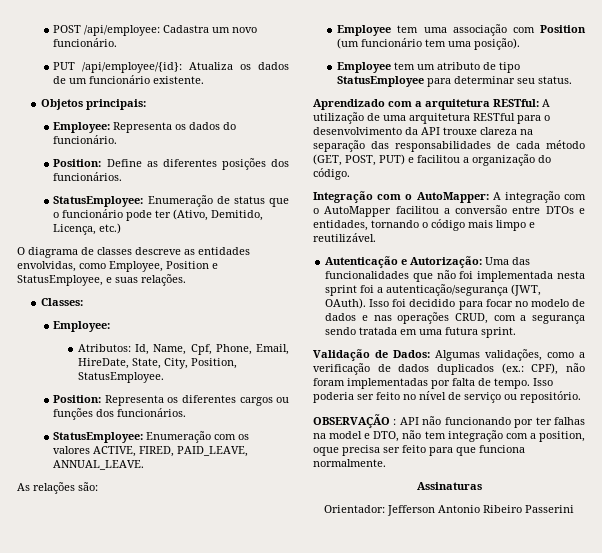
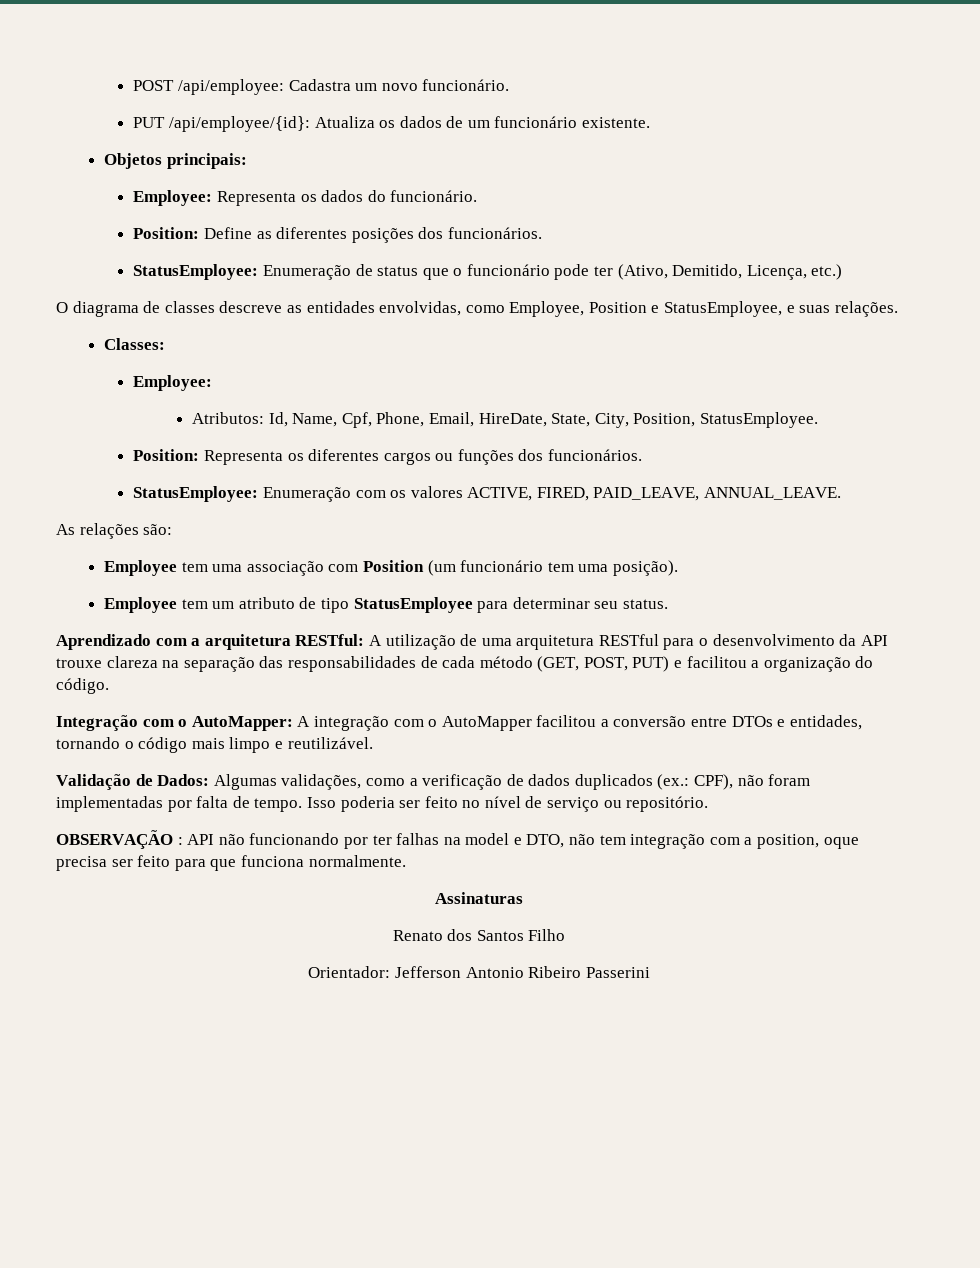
[325,256,531,268] [325,270,585,282] [325,284,542,296] [325,298,585,310] [325,312,585,324] [325,327,517,338] // Autenticação e Autorização: Uma das funcionalidades que não foi implementada nesta sprint foi a autenticação/segurança (JWT, OAuth). Isso foi decidido para focar no modelo de dados e nas operações CRUD, com a segurança sendo tratada em uma futura sprint. -> (373, 743) none
(482, 486) none -> [392,929,566,941] // Renato dos Santos Filho

